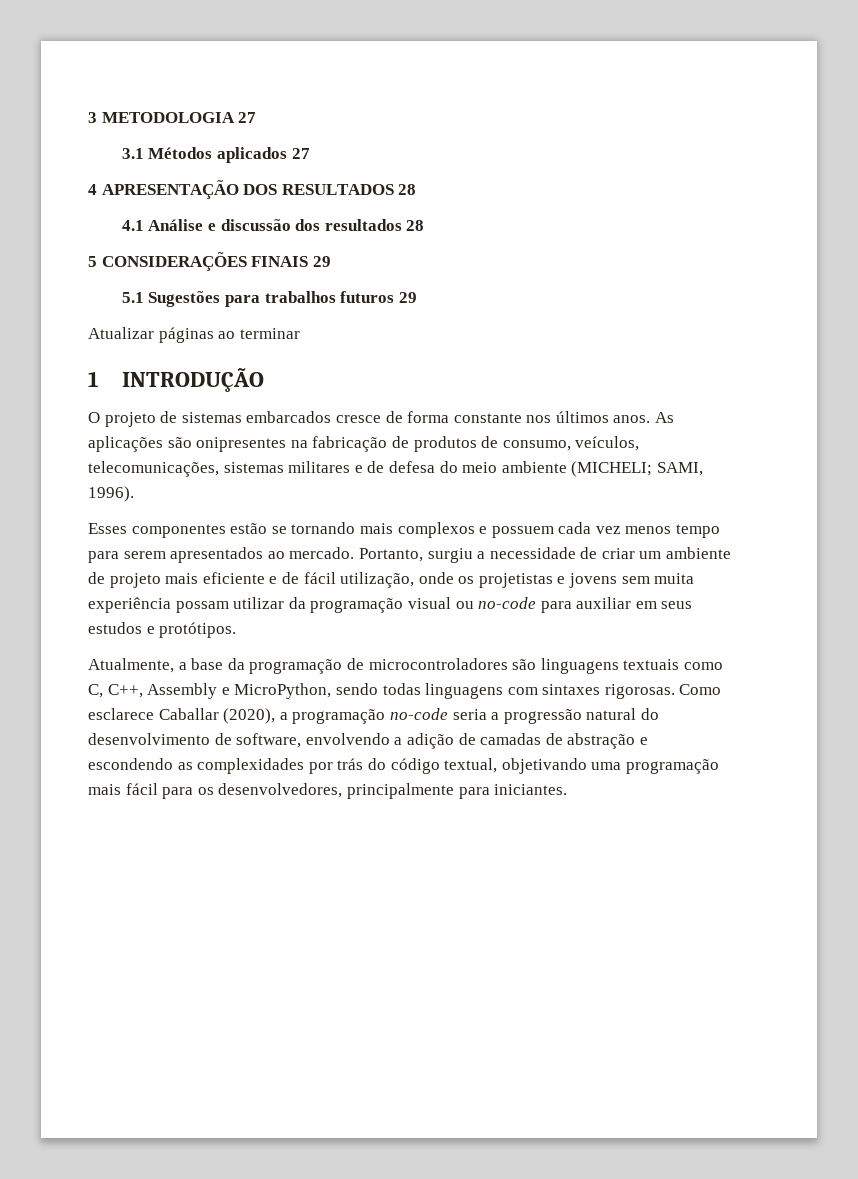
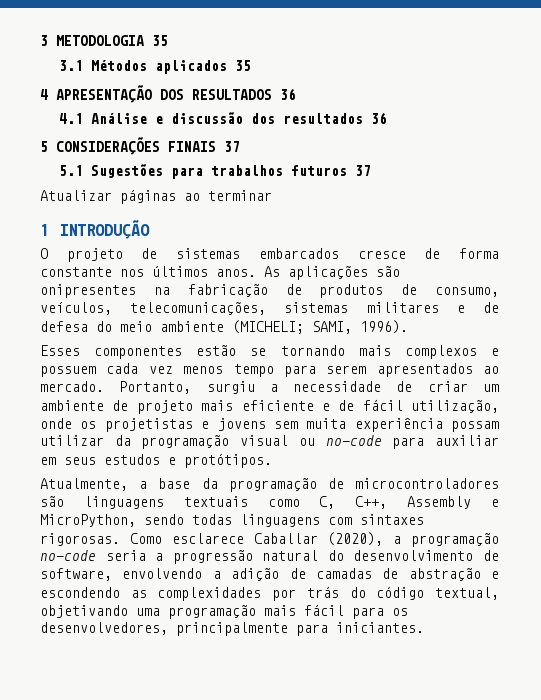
[238,112,257,123] 27 -> [152,35,168,46] 35
[291,148,310,159] 27 -> [235,60,252,71] 35
[398,184,417,195] 28 -> [280,88,296,100] 36
[406,220,425,231] 28 -> [371,112,388,124] 36
[312,256,331,267] 29 -> [224,141,240,152] 37
[398,292,417,303] 29 -> [355,165,372,176] 37

